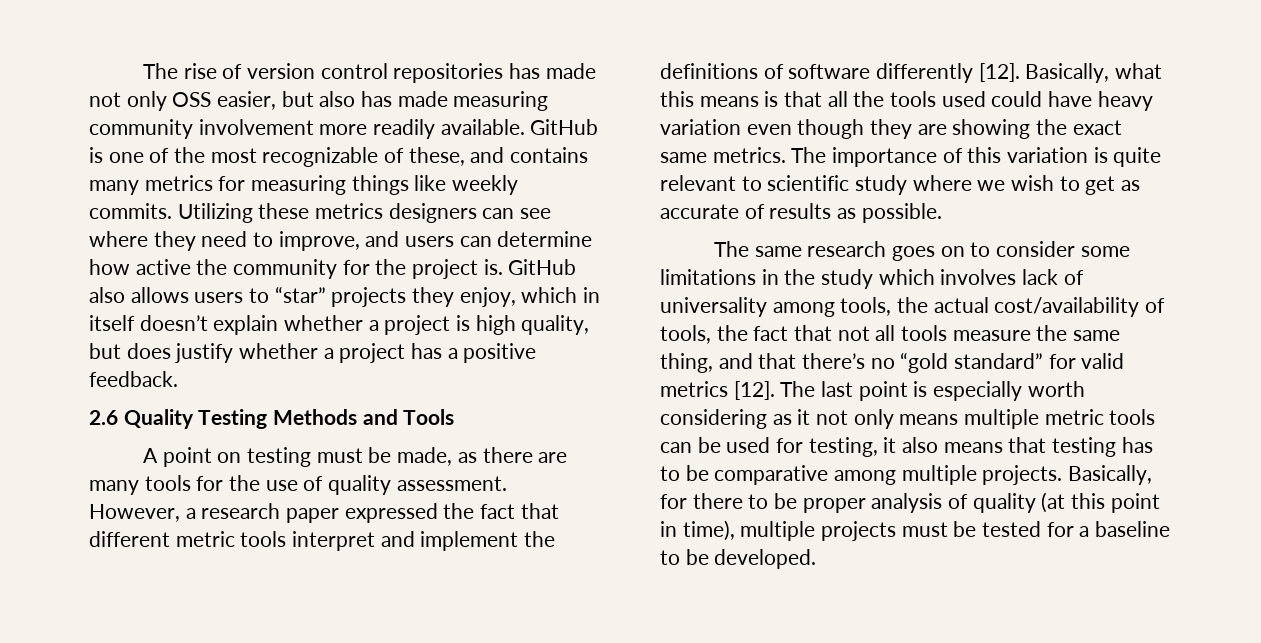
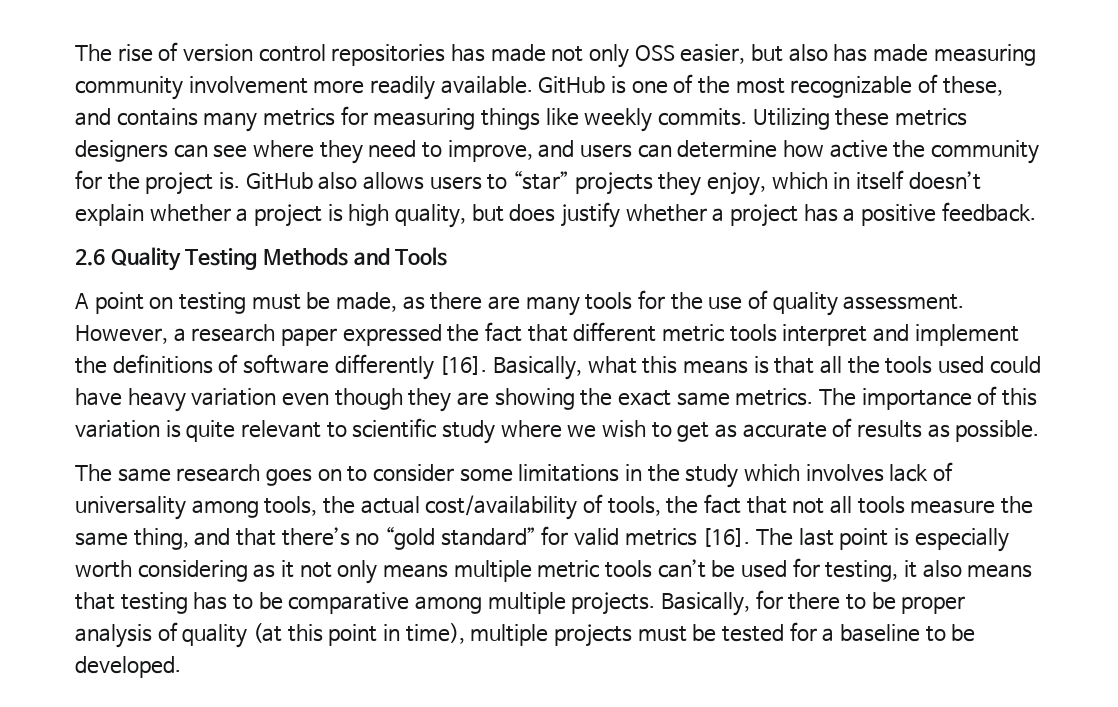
[978,63,1020,82] [12]. -> [439,356,488,375] [16].
[733,381,775,400] [12]. -> [702,528,751,547] [16].
[660,442,692,453] can -> [657,559,706,578] can’t

